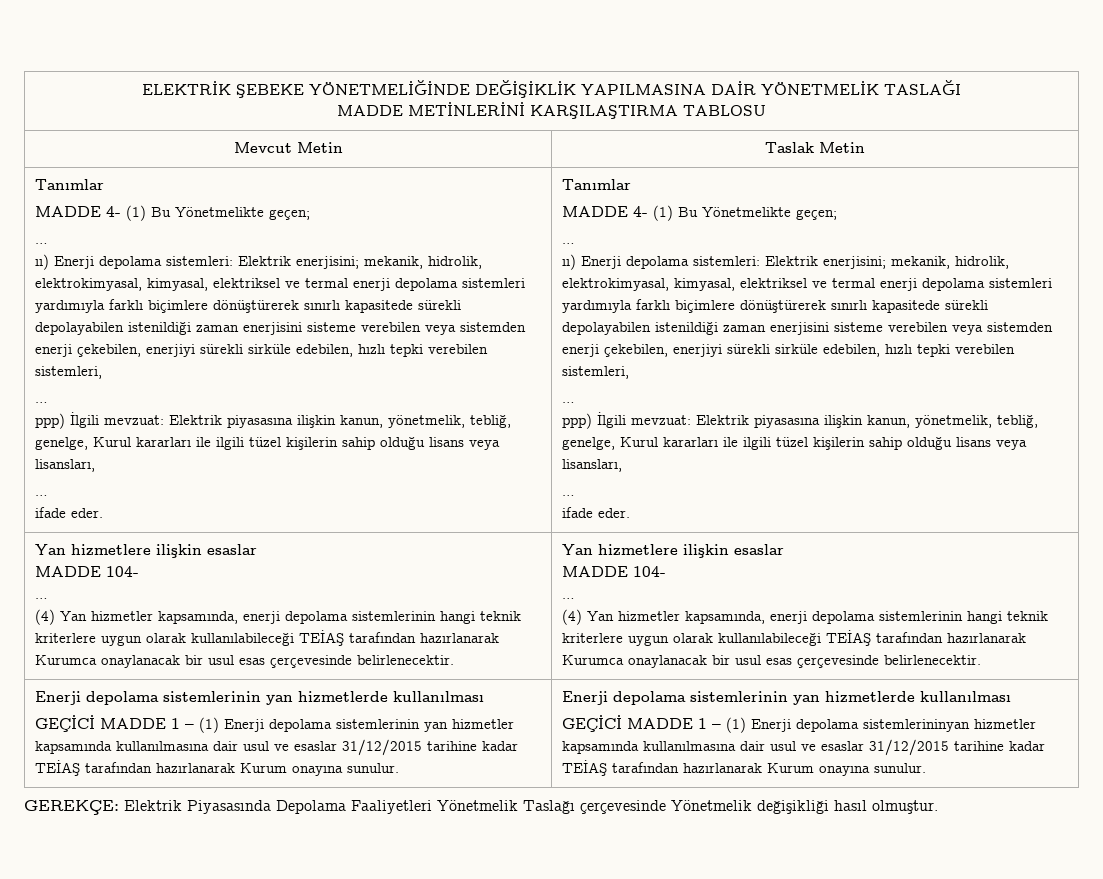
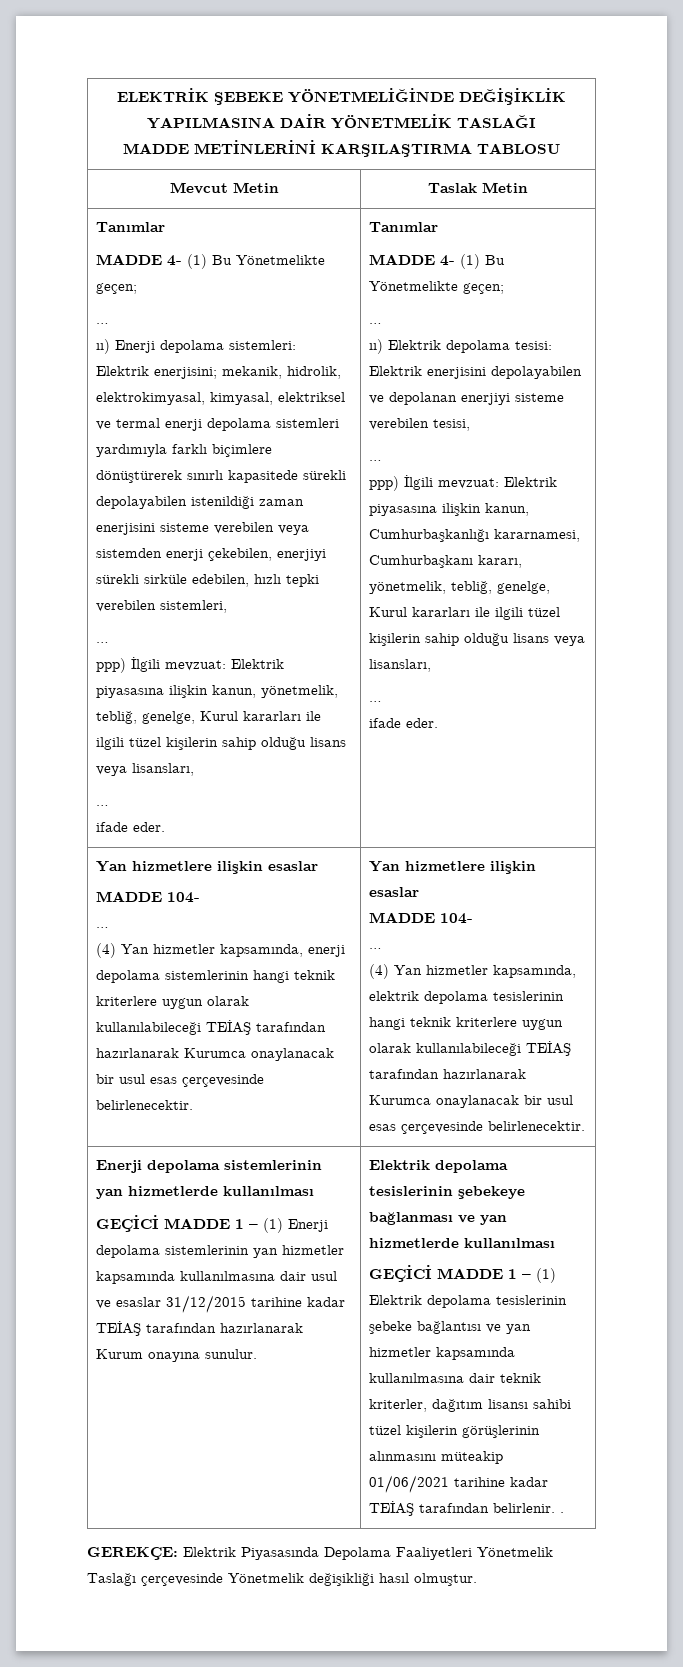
[580,256,1009,269] [561,278,1052,291] [561,299,988,313] [561,322,1053,335] [561,344,1015,357] [561,366,629,379] [561,402,575,403] [561,412,910,429] Enerji depolama sistemleri: Elektrik enerjisini; mekanik, hidrolik, elektrokimyasal, kimyasal, elektriksel ve termal enerji depolama sistemleri yardımıyla farklı biçimlere dönüştürerek sınırlı kapasitede sürekli depolayabilen istenildiği zaman enerjisini sisteme verebilen veya sistemden enerji çekebilen, enerjiyi sürekli sirküle edebilen, hızlı tepki verebilen sistemleri, // … // ppp) İlgili mevzuat: Elektrik piyasasına ilişkin kanun, -> [387,340,552,353] [368,366,582,379] [368,392,564,405] [368,418,470,431] [368,460,382,461] [368,475,557,491] [368,503,529,516] [368,529,580,542] [368,555,522,568] Elektrik depolama tesisi: Elektrik enerjisini depolayabilen ve depolanan enerjiyi sisteme verebilen tesisi, // … // ppp) İlgili mevzuat: Elektrik piyasasına ilişkin kanun, Cumhurbaşkanlığı kararnamesi, Cumhurbaşkanı kararı,
[769,611,963,624] enerji depolama sistemlerinin -> [368,991,564,1004] elektrik depolama tesislerinin
[561,691,1011,705] [561,715,1036,733] [561,739,1045,756] [561,760,926,776] Enerji depolama sistemlerinin yan hizmetlerde kullanılması // GEÇİCİ MADDE 1 – (1) Enerji depolama sistemlerininyan hizmetler kapsamında kullanılmasına dair usul ve esaslar 31/12/2015 tarihine kadar TEİAŞ tarafından hazırlanarak Kurum onayına sunulur. -> [368,1160,508,1173] [368,1186,525,1199] [368,1212,507,1225] [368,1238,555,1248] [368,1265,556,1283] [368,1295,567,1308] [368,1321,531,1334] [368,1347,515,1360] [368,1373,541,1383] [368,1399,571,1412] [368,1425,540,1438] [368,1451,503,1464] [368,1475,548,1493] [368,1501,564,1516] Elektrik depolama tesislerinin şebekeye bağlanması ve yan hizmetlerde kullanılması // GEÇİCİ MADDE 1 – (1) Elektrik depolama tesislerinin şebeke bağlantısı ve yan hizmetler kapsamında kullanılmasına dair teknik kriterler, dağıtım lisansı sahibi tüzel kişilerin görüşlerinin alınmasını müteakip 01/06/2021 tarihine kadar TEİAŞ tarafından belirlenir. .

